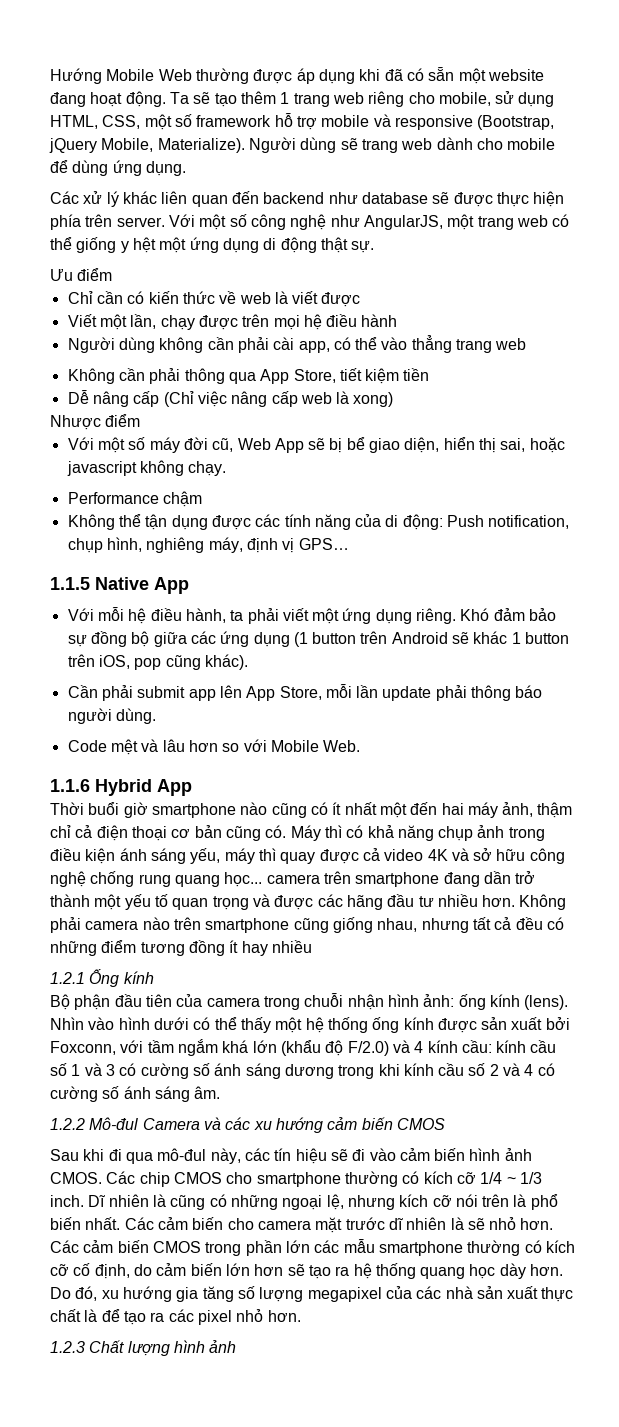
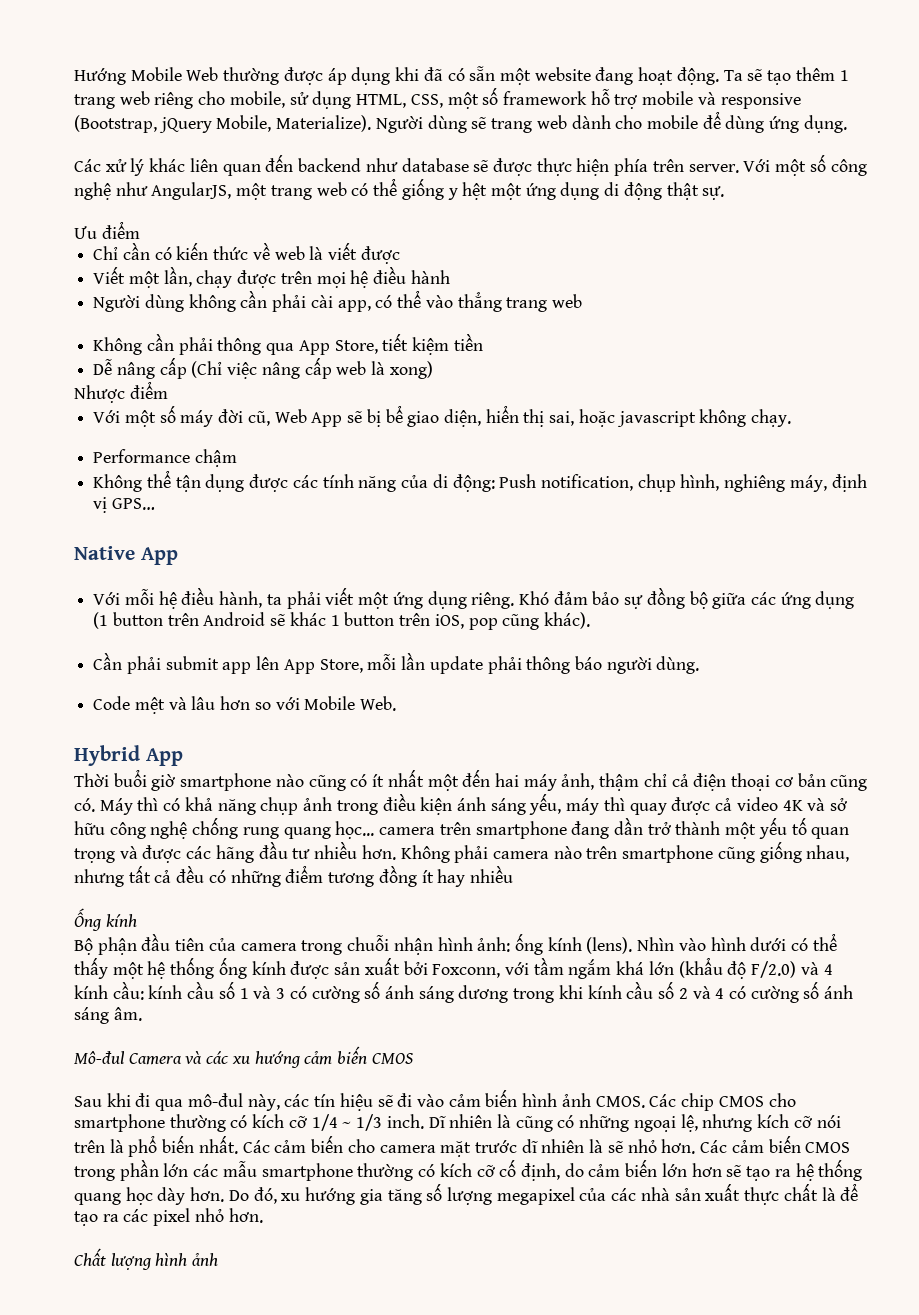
[50,577,90,590] 1.1.5 -> (155, 504) none
[50,779,90,792] 1.1.6 -> (397, 703) none
[50,972,85,984] 1.2.1 -> (513, 874) none
[50,1118,85,1130] 1.2.2 -> (142, 1014) none
[50,1341,85,1353] 1.2.3 -> (263, 1215) none

